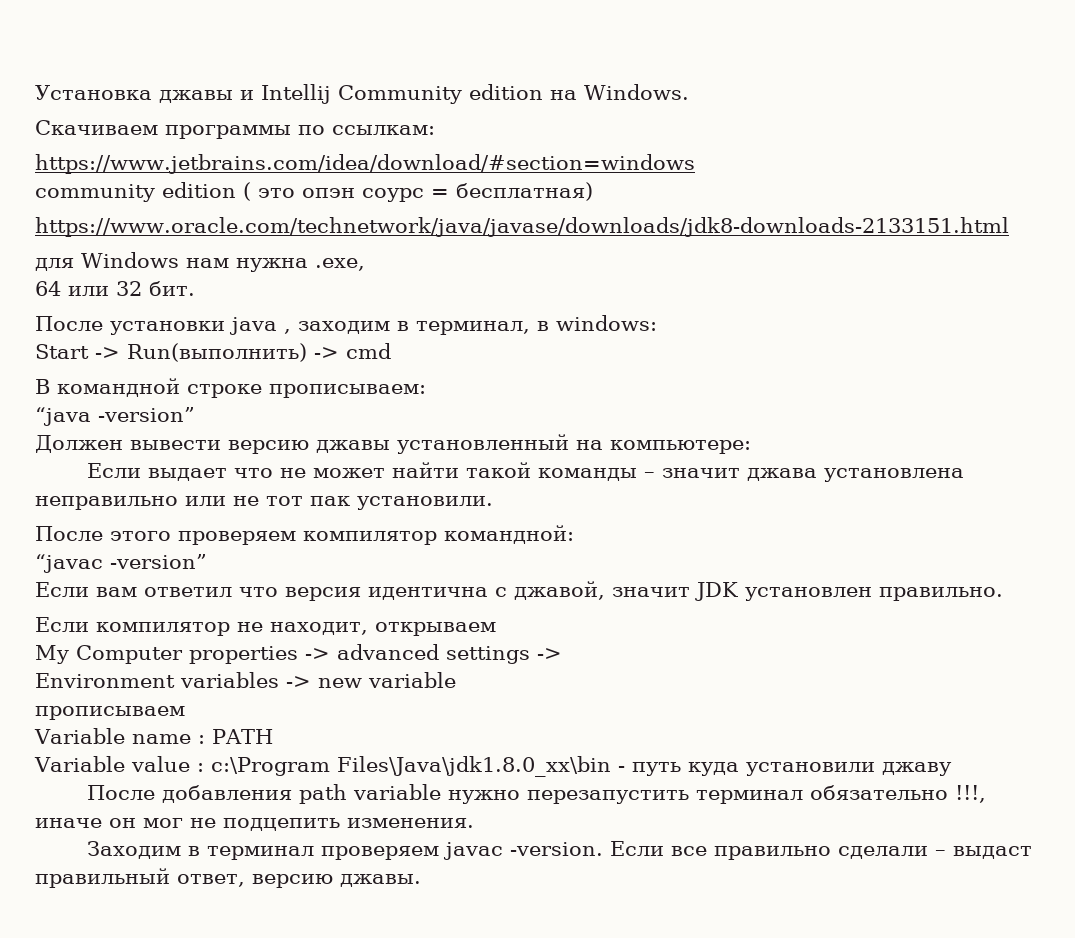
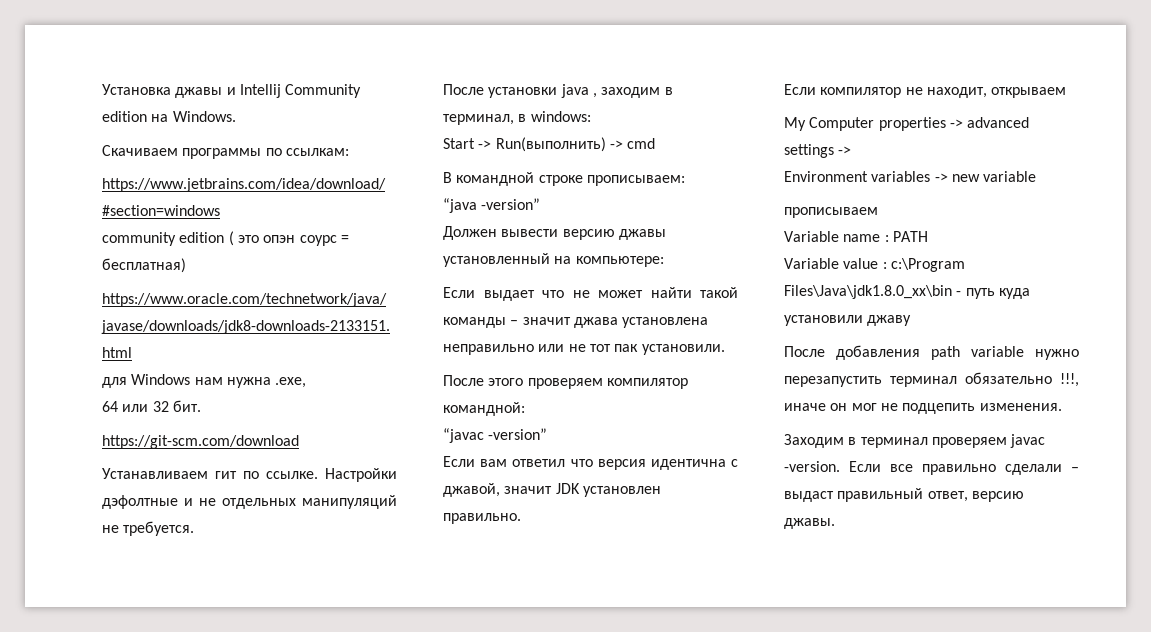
(195, 288) none -> [102,435,299,449] [102,468,397,482] [102,495,397,509] [102,521,195,536] // https://git-scm.com/download // Устанавливаем гит по ссылке. Настройки дэфолтные и не отдельных манипуляций не требуется.

